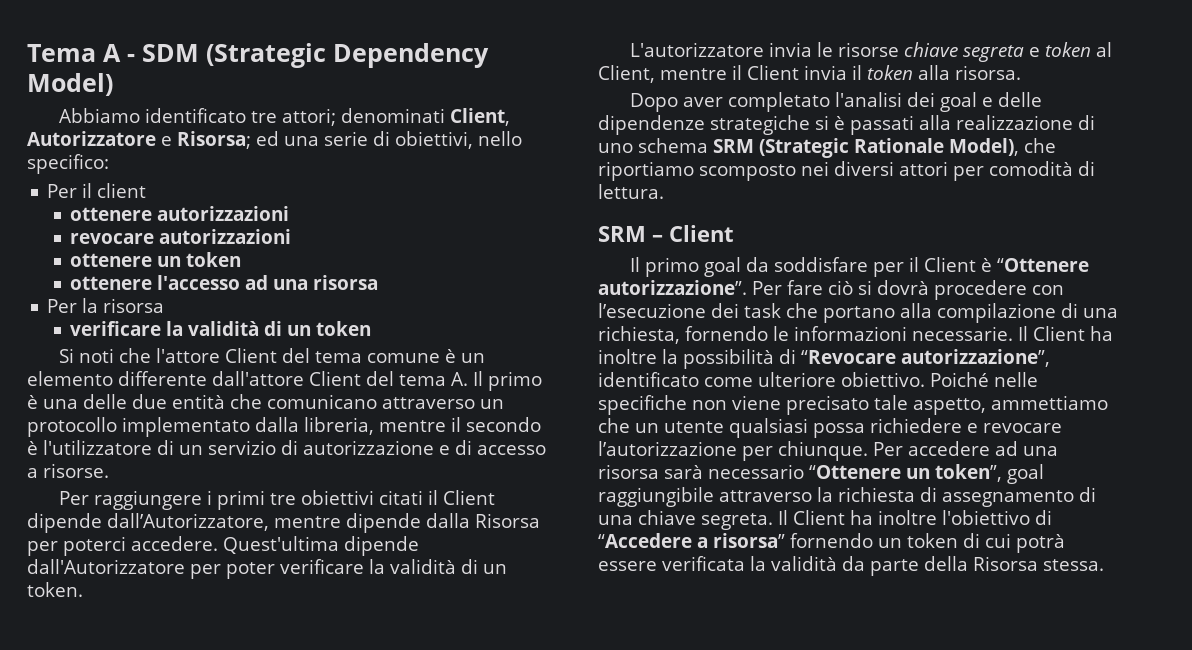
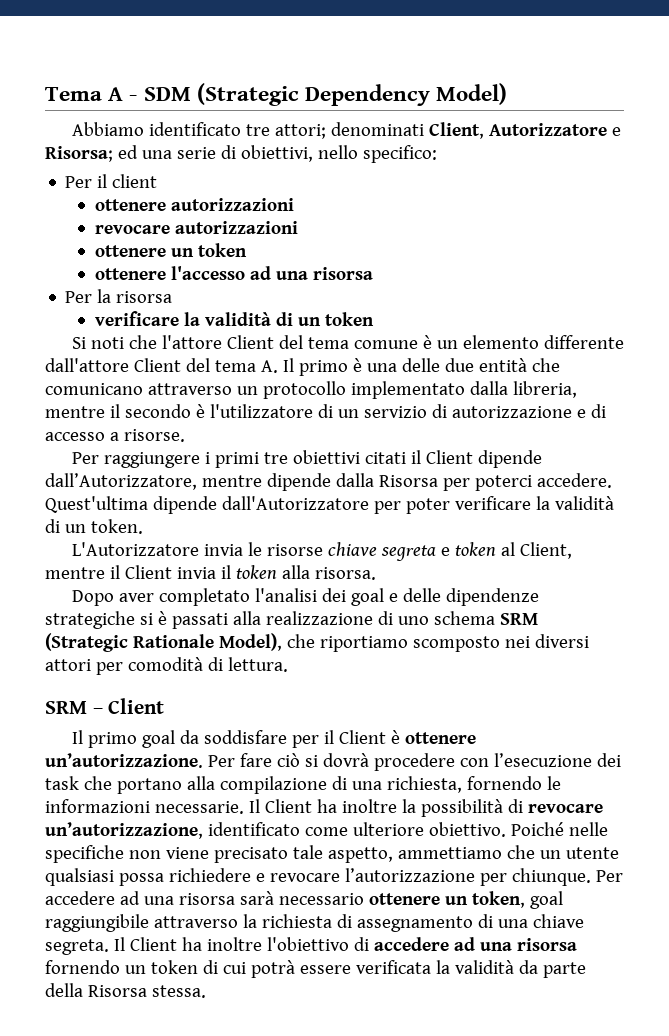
[629,42,764,57] L'autorizzatore -> [71,542,199,556] L'Autorizzatore
[996,258,1089,272] [598,280,747,295] “Ottenere autorizzazione”. -> [404,732,476,744] [45,753,203,768] ottenere un’autorizzazione.
[801,349,1050,367] “Revocare autorizzazione”, -> [527,804,603,813] [45,822,203,839] revocare un’autorizzazione,
[809,464,1002,482] “Ottenere un token”, -> [368,891,525,908] ottenere un token,
[598,533,785,548] “Accedere a risorsa” -> [373,937,577,951] accedere ad una risorsa

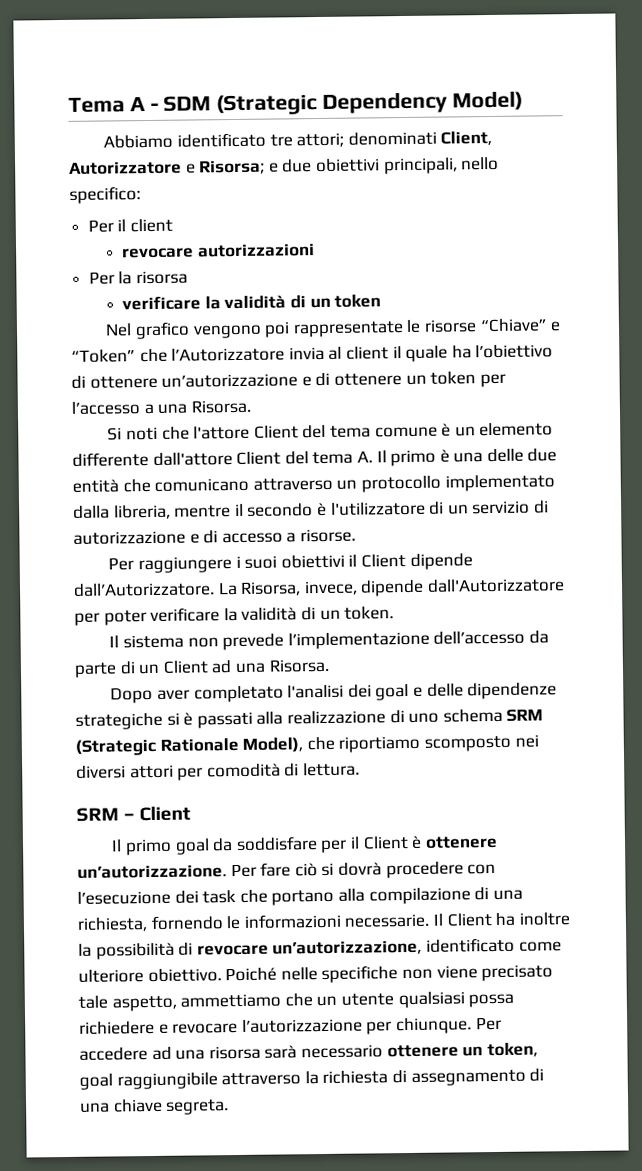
[117,145,313,162] ed una serie di obiettivi, -> [268,157,458,175] e due obiettivi principali,
[94,198,294,211] // ottenere autorizzazioni -> (173, 225) none
[94,243,247,257] [94,266,373,280] // ottenere un token // ottenere l'accesso ad una risorsa -> (315, 250) none
(374, 319) none -> [105,318,562,340] [71,344,554,363] [71,371,506,389] [71,399,251,415] // Nel grafico vengono poi rappresentate le risorse “Chiave” e “Token” che l’Autorizzatore invia al client il quale ha l’obiettivo di ottenere un’autorizzazione e di ottenere un token per l’accesso a una Risorsa.
[214,450,542,468] [45,473,612,491] [45,496,148,513] primi tre obiettivi citati il Client dipende dall’Autorizzatore, mentre dipende dalla Risorsa per poterci accedere. Quest'ultima -> [244,553,473,570] [73,580,358,597] suoi obiettivi il Client dipende dall’Autorizzatore. La Risorsa, invece,
[71,542,572,561] [45,565,376,580] L'Autorizzatore invia le risorse chiave segreta e token al Client, mentre il Client invia il token alla risorsa. -> [109,630,550,651] [74,658,330,678] Il sistema non prevede l’implementazione dell’accesso da parte di un Client ad una Risorsa.
[113,937,577,951] [45,960,586,978] [45,983,206,998] Il Client ha inoltre l'obiettivo di accedere ad una risorsa fornendo un token di cui potrà essere verificata la validità da parte della Risorsa stessa. -> (230, 1107) none

